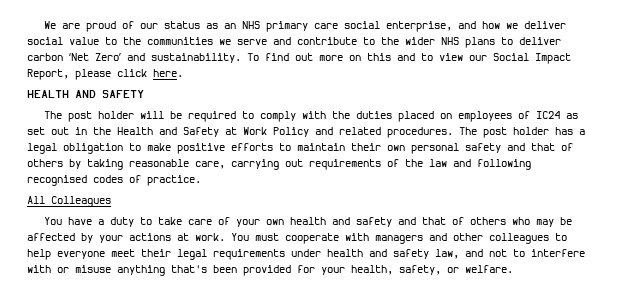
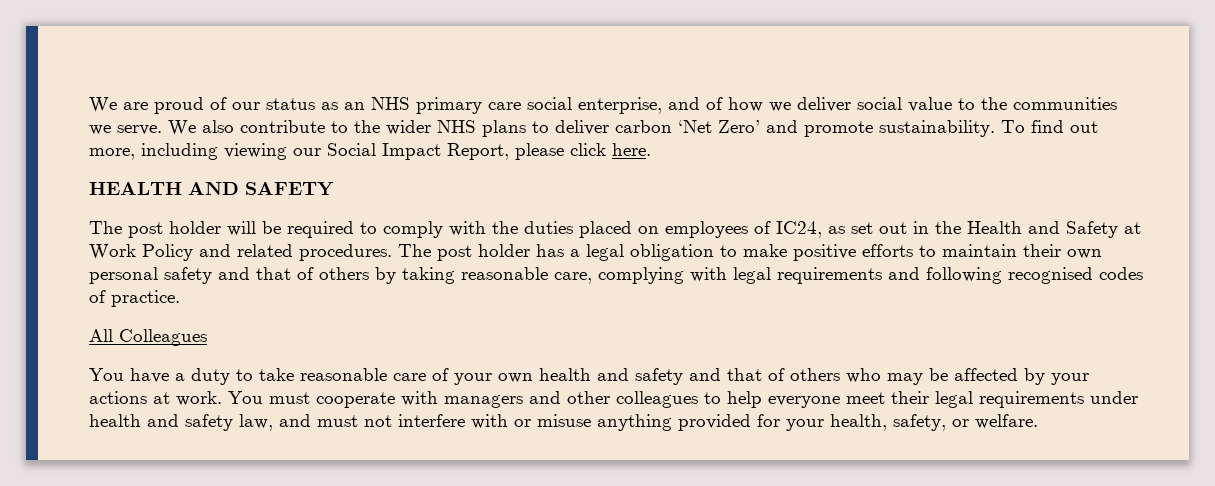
(477, 25) none -> [706,97,723,110] of
[237,37,291,45] serve and -> [117,120,234,136] serve. We also
(145, 57) none -> [804,121,873,137] promote
[319,53,463,61] more on this and to view -> [89,143,287,160] more, including viewing
[536,111,561,119] IC24 -> [776,221,822,238] IC24,
[231,159,447,170] carrying out requirements of the law -> [598,267,882,284] complying with legal requirements
(183, 221) none -> [300,368,387,381] reasonable
[489,249,525,257] not to -> [317,415,392,427] must not
[171,265,237,273] that's been -> (672, 422) none

